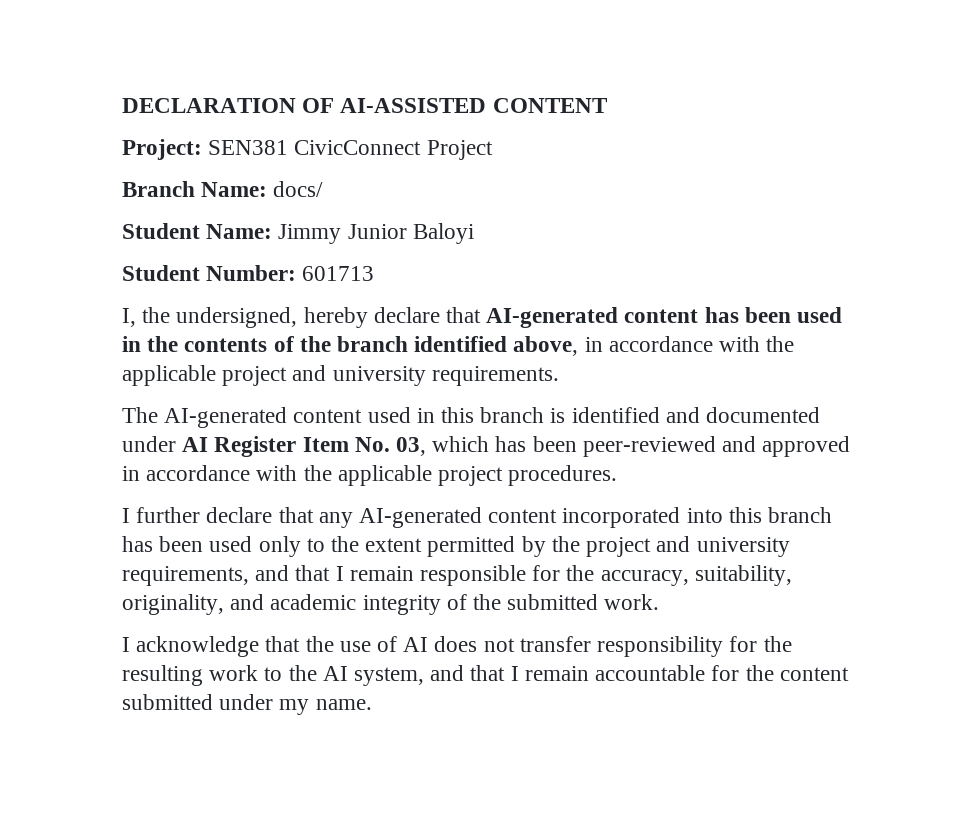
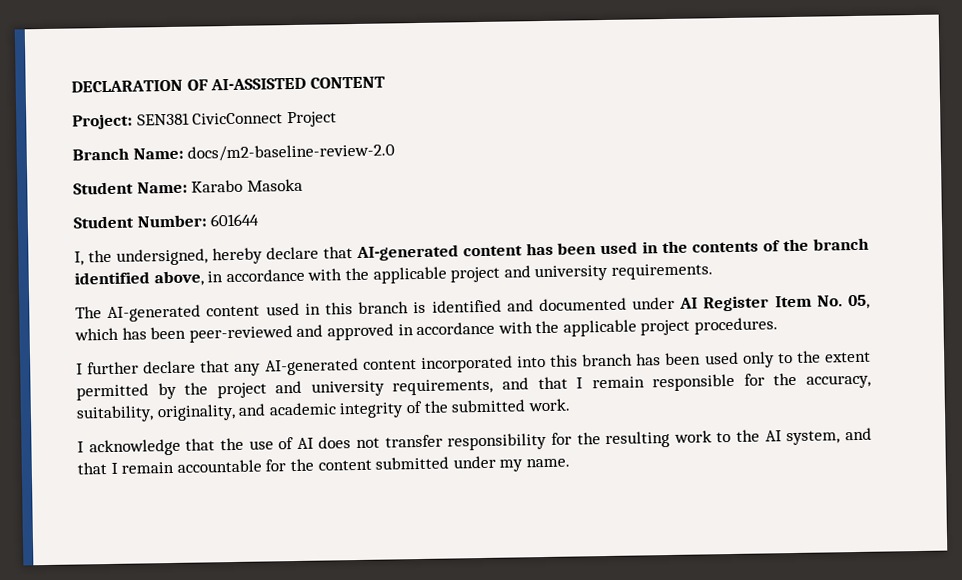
[273,181,324,197] docs/ -> [187,143,396,162] docs/m2-baseline-review-2.0
[278,223,474,244] Jimmy Junior Baloyi -> [191,178,303,193] Karabo Masoka
[302,266,375,281] 601713 -> [210,213,260,227] 601644
[396,437,427,456] 03, -> [848,294,870,310] 05,

